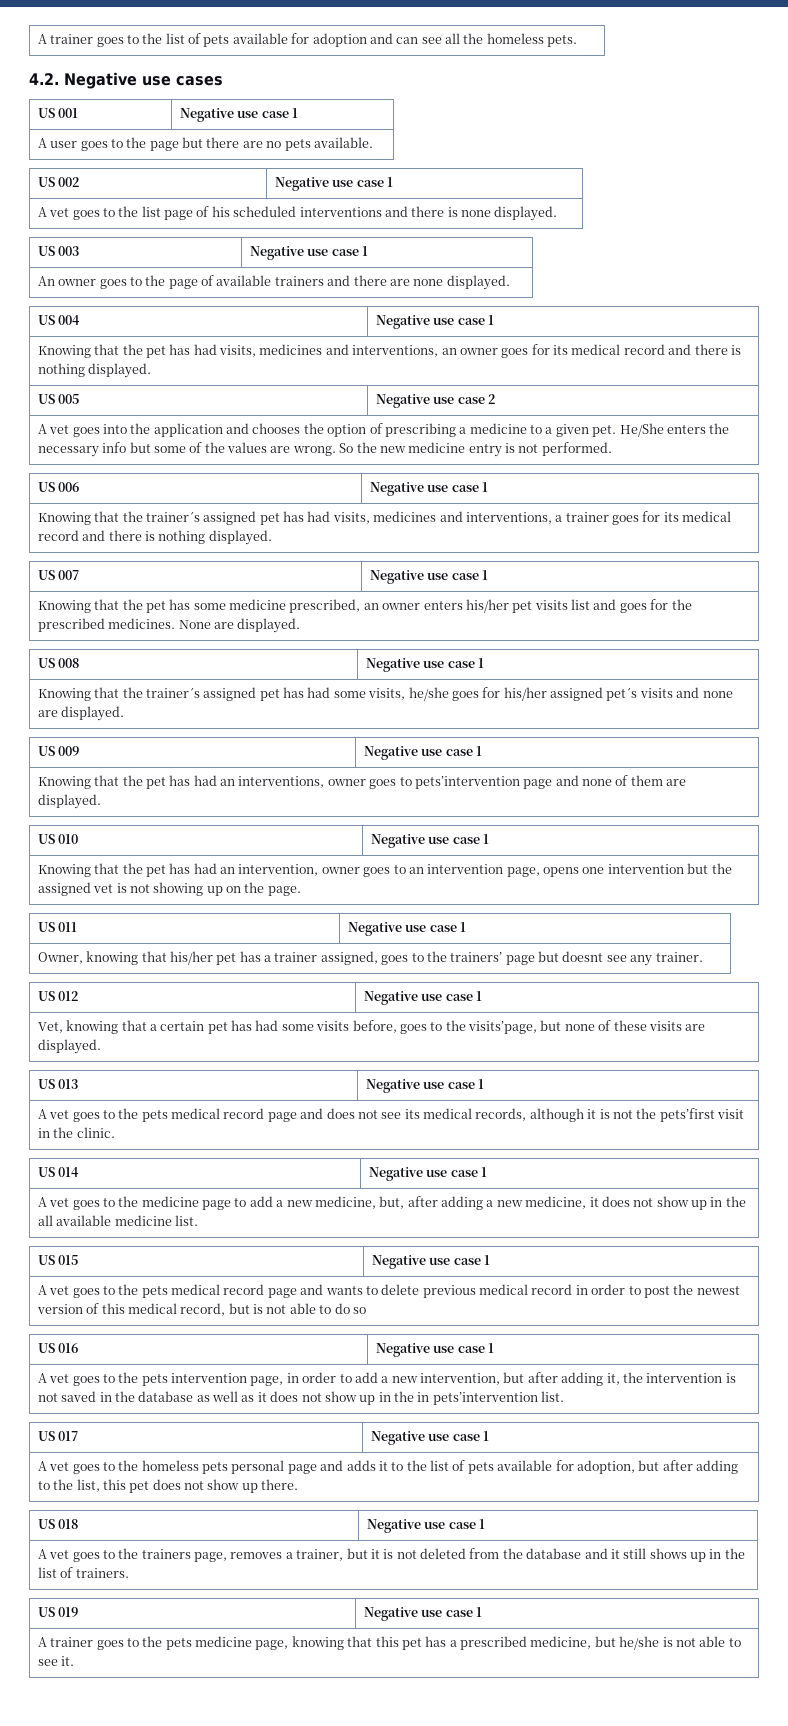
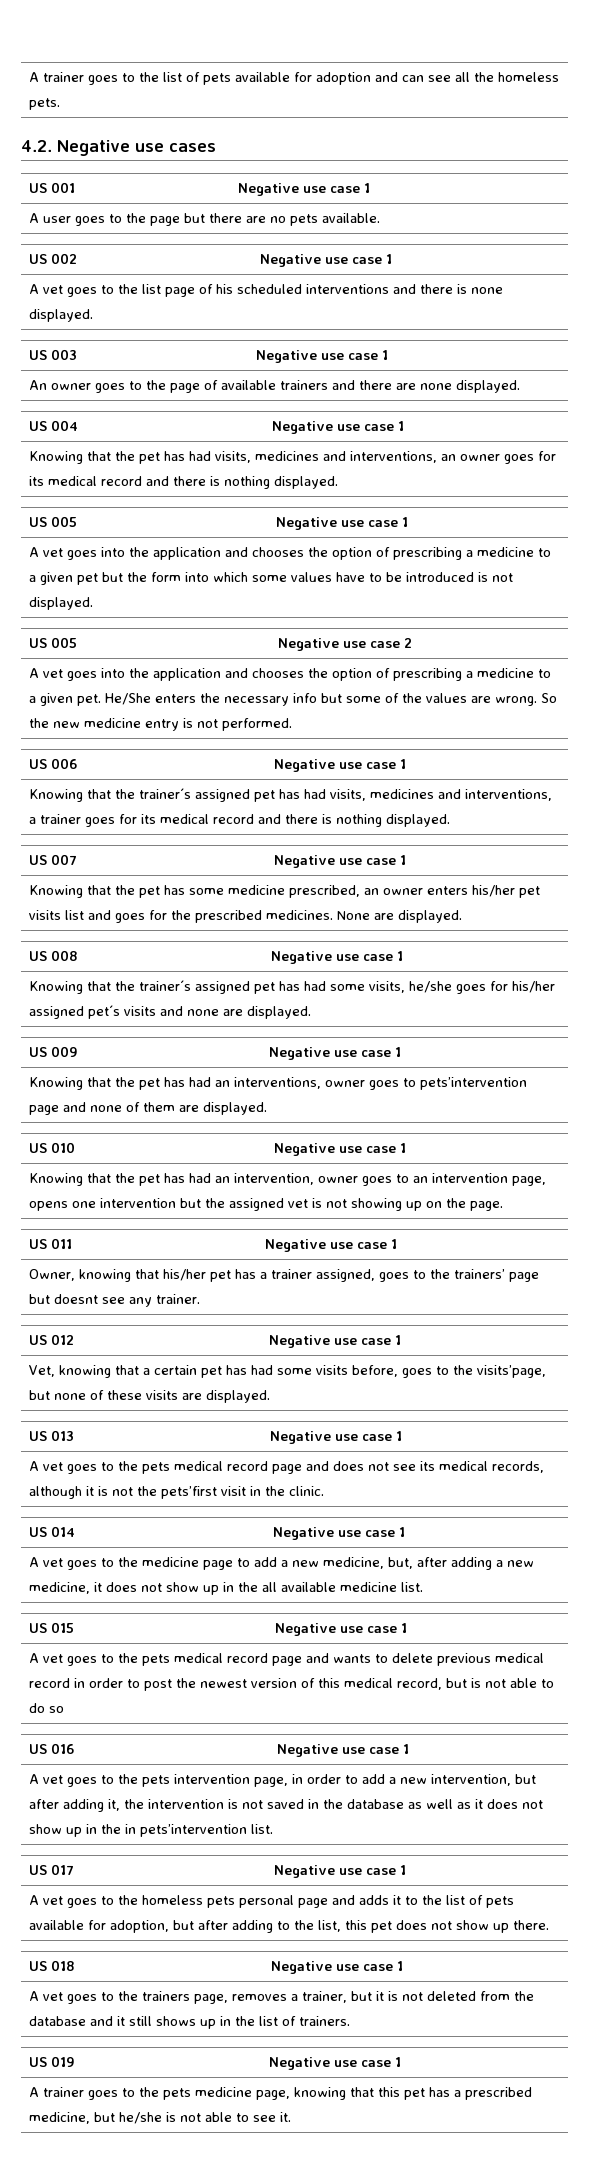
(152, 370) none -> [29,516,78,527] [276,517,409,530] [29,547,552,560] [29,572,514,585] [29,597,94,610] // US 005 | Negative use case 1 // A vet goes into the application and chooses the option of prescribing a medicine to a given pet but the form into which some values have to be introduced is not displayed.

